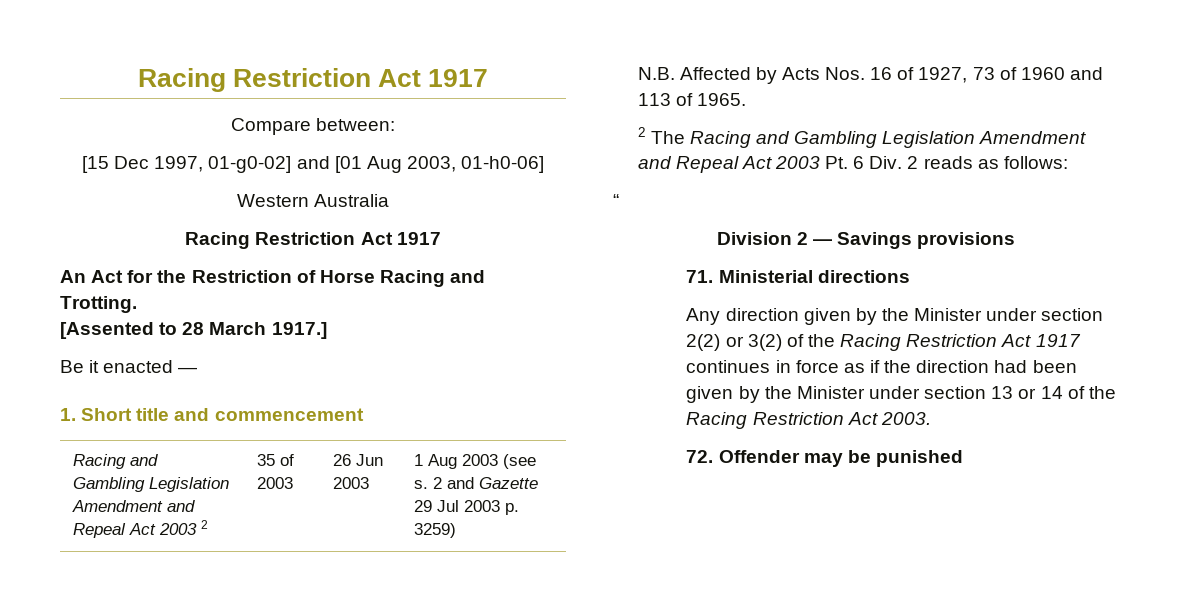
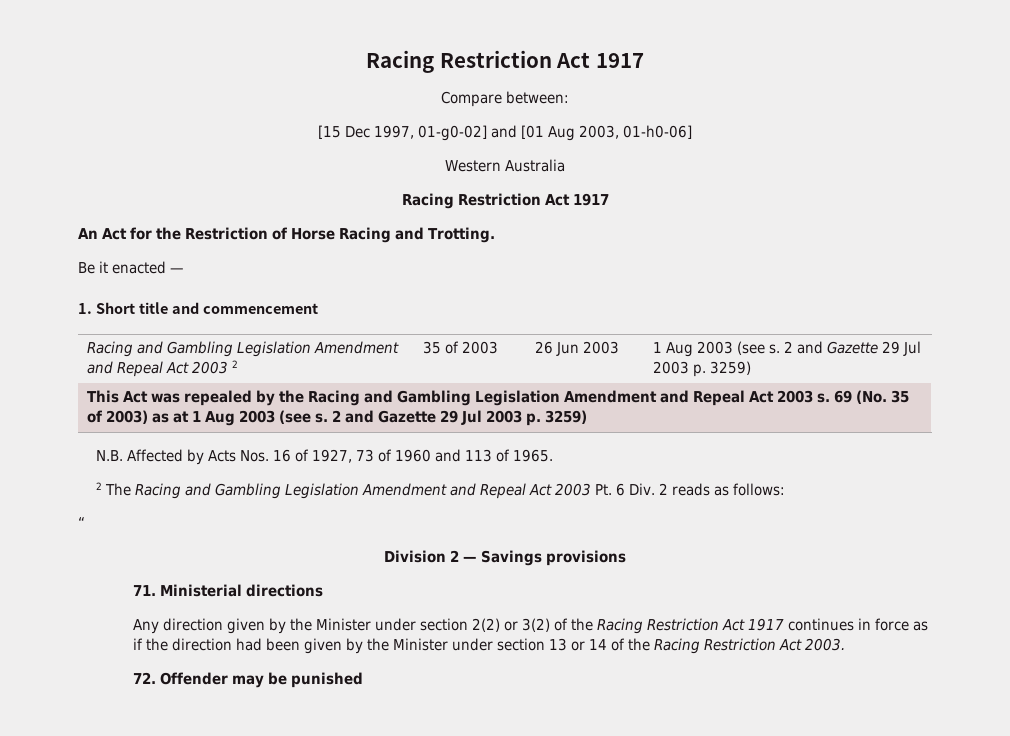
[60,322,327,339] // [Assented to 28 March 1917.] -> (495, 235) none
(457, 530) none -> [87,390,910,406] [87,410,588,426] // This Act was repealed by the Racing and Gambling Legislation Amendment and Repeal Act 2003 s. 69 (No. 35 of 2003) as at 1 Aug 2003 (see s. 2 and Gazette 29 Jul 2003 p. 3259)

